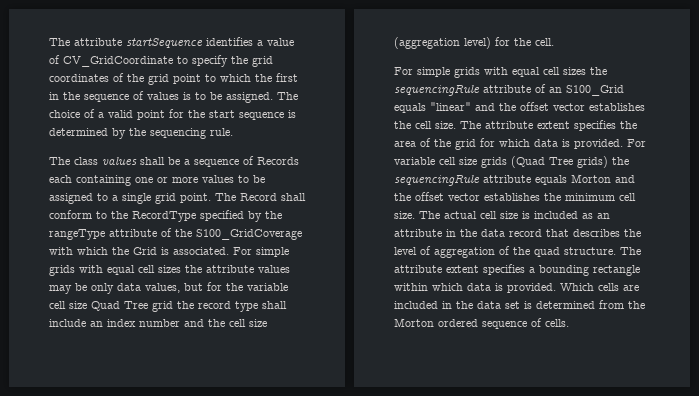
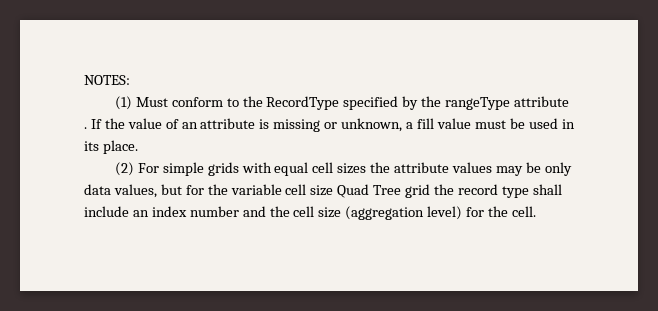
[49,37,294,48] [49,55,273,67] [49,73,298,85] [49,91,298,103] [49,109,296,120] [49,128,233,139] [49,156,299,167] [49,175,265,186] [49,193,306,204] The attribute startSequence identifies a value of CV_GridCoordinate to specify the grid coordinates of the grid point to which the first in the sequence of values is to be assigned. The choice of a valid point for the start sequence is determined by the sequencing rule. // The class values shall be a sequence of Records each containing one or more values to be assigned to a single grid point. The Record shall -> [84,75,130,85] [114,96,168,110] NOTES: // (1) Must
[161,228,302,240] [49,247,229,255] of the S100_GridCoverage with which the Grid is associated. -> [84,118,575,132] [84,140,138,154] [114,162,134,176] . If the value of an attribute is missing or unknown, a fill value must be used in its place. // (2)
[394,67,607,78] [394,84,624,96] [394,102,645,113] [394,120,637,131] [394,138,646,150] [394,156,629,168] [394,174,635,186] [394,192,636,201] [394,211,610,219] [394,229,641,237] [394,246,641,258] [394,264,640,276] [394,283,639,293] [394,300,645,309] [394,318,569,329] // For simple grids with equal cell sizes the sequencingRule attribute of an S100_Grid equals "linear" and the offset vector establishes the cell size. The attribute extent specifies the area of the grid for which data is provided. For variable cell size grids (Quad Tree grids) the sequencingRule attribute equals Morton and the offset vector establishes the minimum cell size. The actual cell size is included as an attribute in the data record that describes the level of aggregation of the quad structure. The attribute extent specifies a bounding rectangle within which data is provided. Which cells are included in the data set is determined from the Morton ordered sequence of cells. -> (536, 211) none

